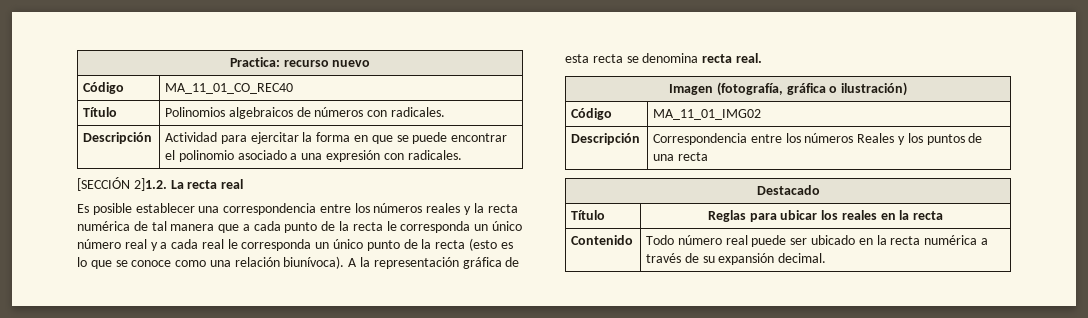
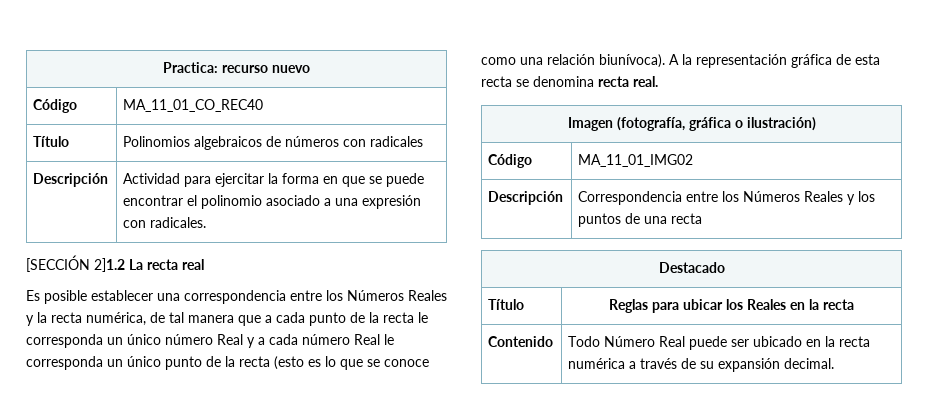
[391,107,446,117] radicales. -> [370,136,424,147] radicales
[133,178,167,191] 2]1.2. -> [94,258,125,272] 2]1.2
[373,203,461,213] números reales -> [347,290,447,301] Números Reales
[77,221,130,231] numérica -> [86,312,146,326] numérica,
[124,239,147,249] real -> [217,334,243,345] Real
[201,239,224,249] real -> [302,334,380,345] número Real
[804,133,854,143] números -> [743,191,801,202] Números
[841,210,877,220] reales -> [747,299,786,310] Reales
[677,235,748,245] número real -> [604,336,686,347] Número Real

